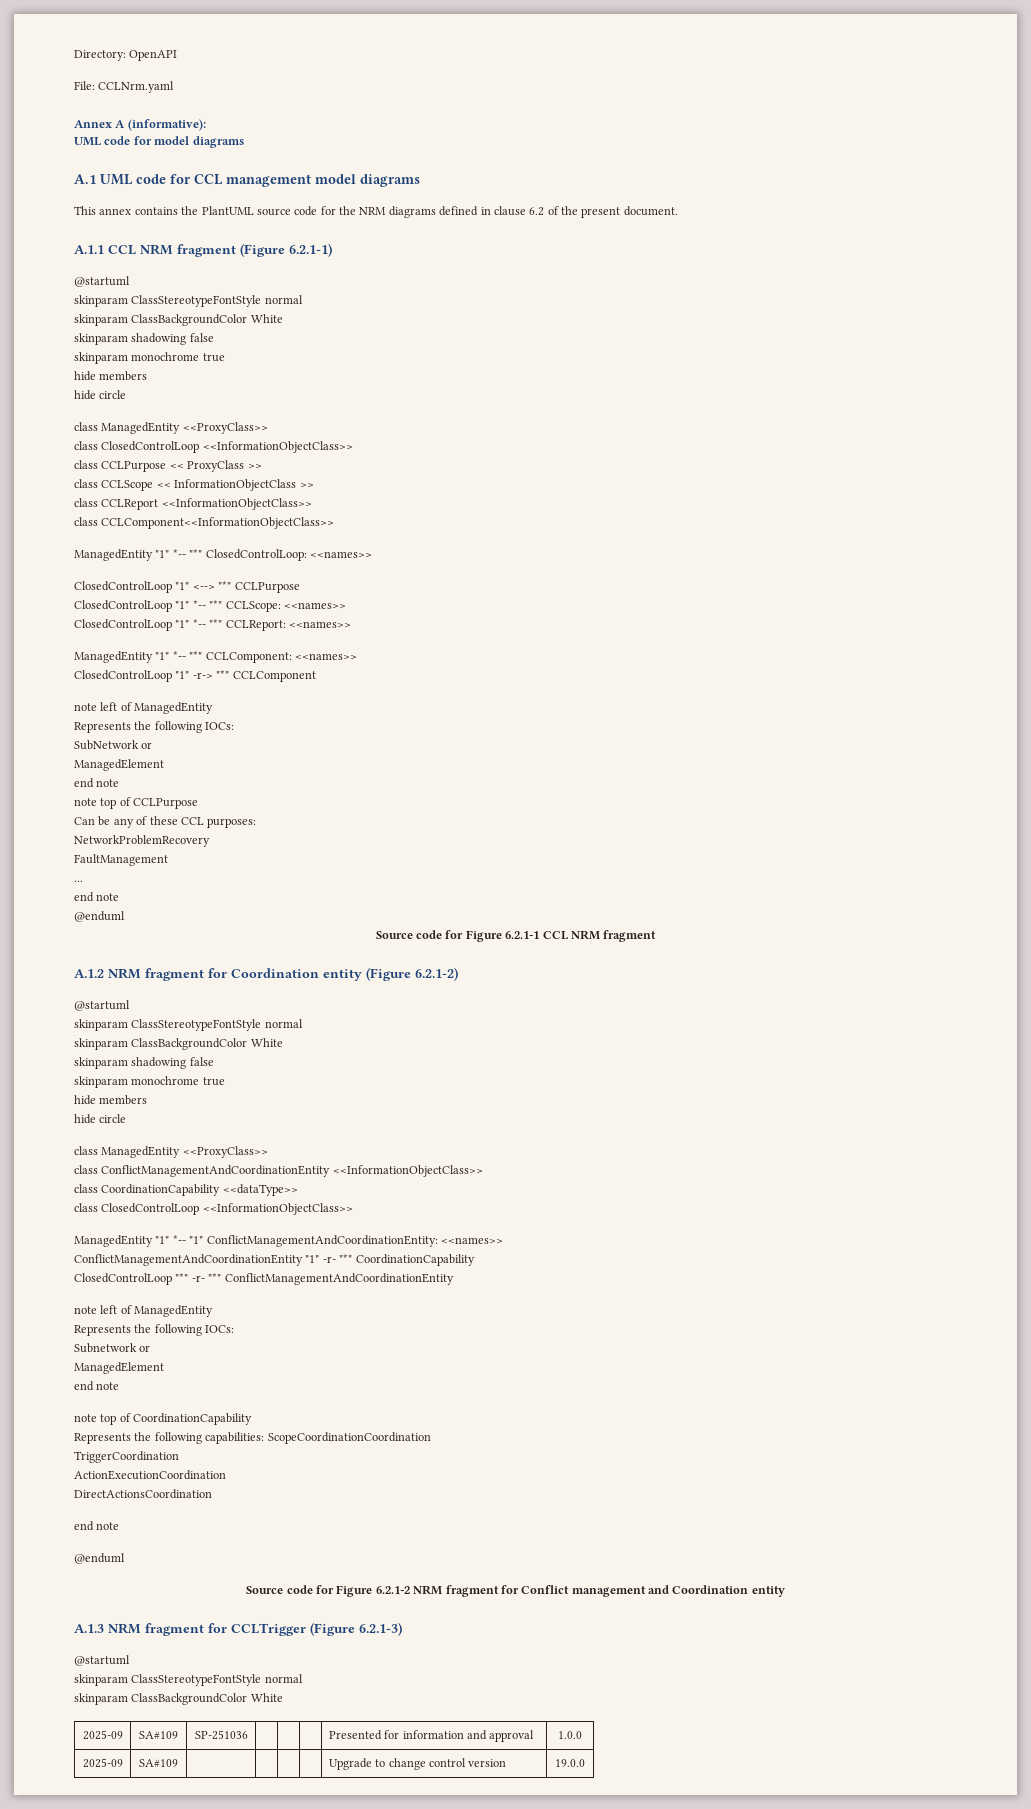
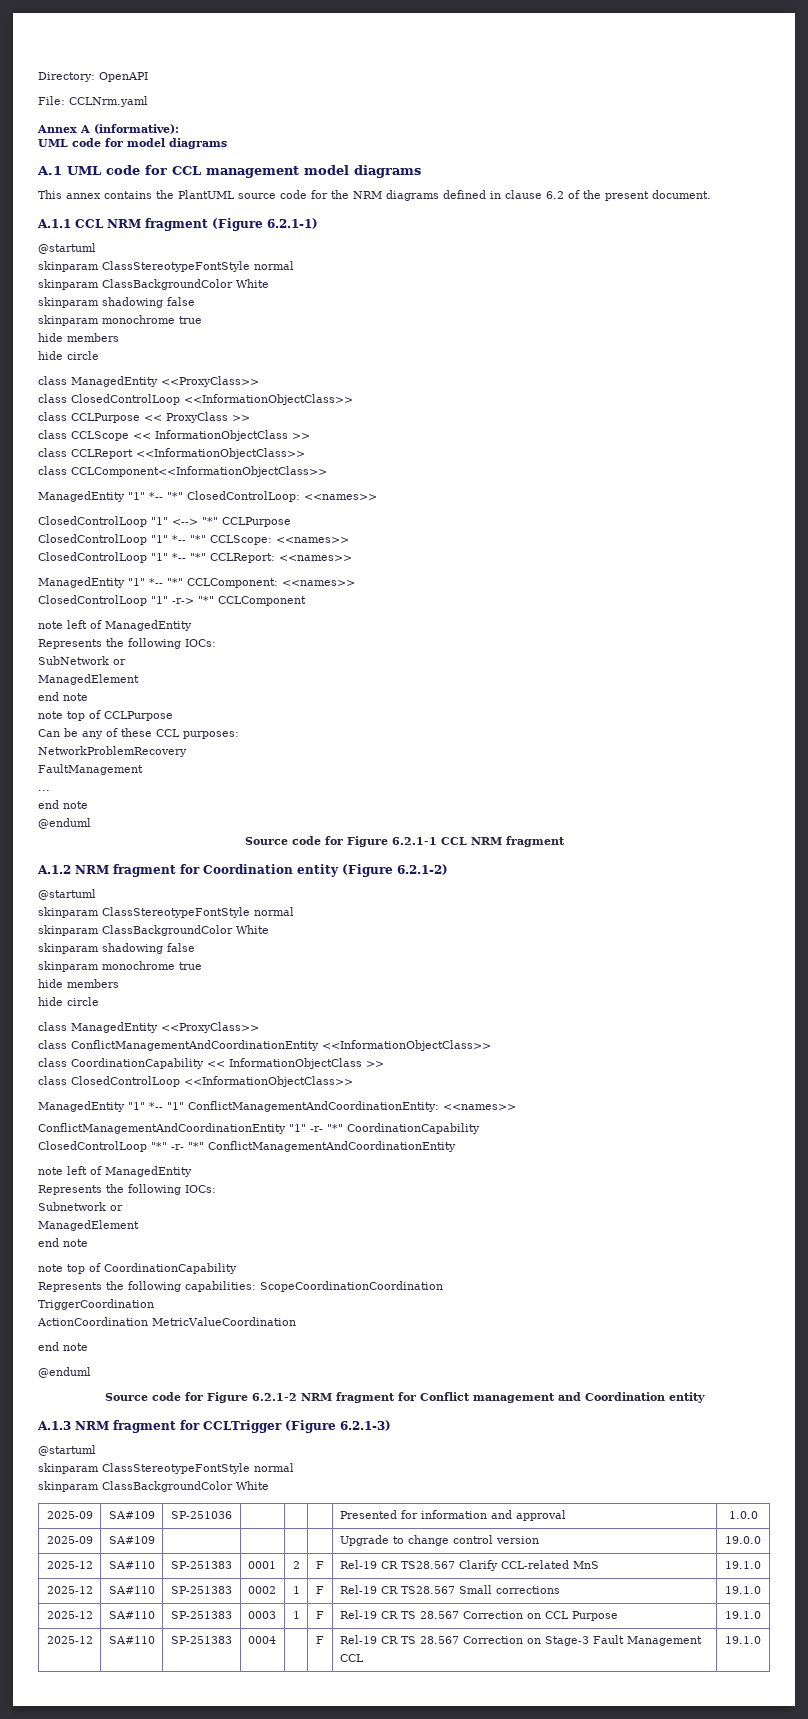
[222,1184,298,1196] <<dataType>> -> [207,1058,384,1069] << InformationObjectClass >>
[74,1470,226,1480] [74,1489,212,1499] ActionExecutionCoordination // DirectActionsCoordination -> [37,1317,296,1326] ActionCoordination MetricValueCoordination
(585, 1763) none -> [46,1561,93,1569] [108,1561,155,1569] [171,1561,232,1569] [247,1561,276,1569] [293,1561,301,1569] [316,1561,324,1569] [339,1560,599,1571] [725,1561,761,1569] [46,1586,93,1594] [108,1586,155,1594] [171,1586,232,1594] [247,1586,276,1594] [293,1586,301,1594] [316,1586,324,1594] [339,1585,560,1594] [725,1586,761,1594] [46,1611,93,1619] [108,1611,155,1619] [171,1611,232,1619] [247,1611,276,1619] [293,1611,301,1619] [316,1611,324,1619] [339,1610,618,1621] [725,1611,761,1619] [46,1636,93,1644] [108,1636,155,1644] [171,1636,232,1644] [247,1636,276,1644] [316,1636,324,1644] [339,1635,702,1646] [339,1654,364,1662] [725,1636,761,1644] // 2025-12 | SA#110 | SP-251383 | 0001 | 2 | F | Rel-19 CR TS28.567 Clarify CCL-related MnS | 19.1.0 // 2025-12 | SA#110 | SP-251383 | 0002 | 1 | F | Rel-19 CR TS28.567 Small corrections | 19.1.0 // 2025-12 | SA#110 | SP-251383 | 0003 | 1 | F | Rel-19 CR TS 28.567 Correction on CCL Purpose | 19.1.0 // 2025-12 | SA#110 | SP-251383 | 0004 | | F | Rel-19 CR TS 28.567 Correction on Stage-3 Fault Management CCL | 19.1.0

